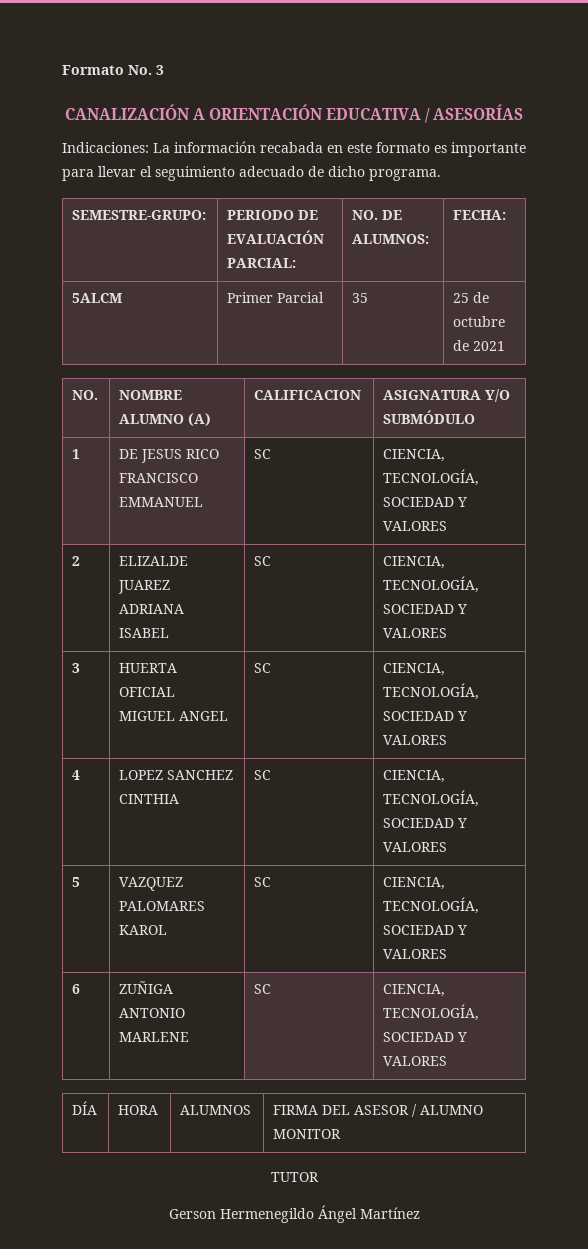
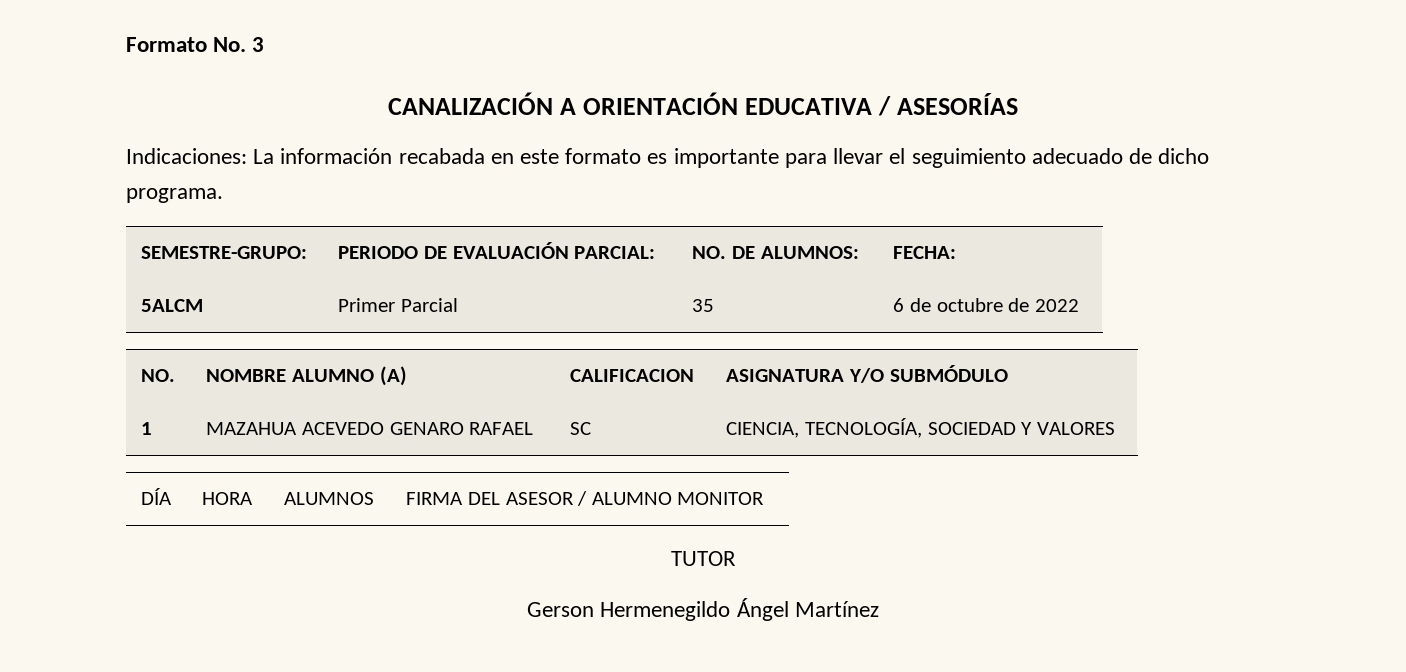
[453,293,470,303] 25 -> [893,298,905,312] 6
[473,341,506,351] 2021 -> [1034,299,1079,312] 2022
[119,449,220,463] [119,473,199,483] [119,497,204,507] [254,449,272,459] [383,449,446,462] [383,469,480,486] [383,497,468,507] [383,521,448,531] [72,556,81,566] [119,556,189,566] [118,580,171,594] [119,604,185,614] [119,628,170,638] [254,556,272,566] [383,556,446,569] [383,576,480,593] [383,604,468,614] [383,628,448,638] [72,663,81,673] [119,663,178,673] [119,687,176,697] [119,711,229,721] [254,663,272,673] [383,663,446,676] [383,683,480,700] [383,711,468,721] [383,735,448,745] [72,770,81,780] [119,770,234,780] [119,794,180,804] [254,770,272,780] [383,770,446,783] [383,790,480,807] [383,818,468,828] [383,842,448,852] [72,877,81,887] [119,877,184,891] [119,901,206,911] [119,925,168,935] [254,877,272,887] [383,877,446,890] [383,897,480,914] [383,925,468,935] [383,949,448,959] [72,984,81,994] [119,981,174,994] [119,1008,186,1018] [119,1032,190,1042] DE JESUS RICO FRANCISCO EMMANUEL | SC | CIENCIA, TECNOLOGÍA, SOCIEDAD Y VALORES // 2 | ELIZALDE JUAREZ ADRIANA ISABEL | SC | CIENCIA, TECNOLOGÍA, SOCIEDAD Y VALORES // 3 | HUERTA OFICIAL MIGUEL ANGEL | SC | CIENCIA, TECNOLOGÍA, SOCIEDAD Y VALORES // 4 | LOPEZ SANCHEZ CINTHIA | SC | CIENCIA, TECNOLOGÍA, SOCIEDAD Y VALORES // 5 | VAZQUEZ PALOMARES KAROL | SC | CIENCIA, TECNOLOGÍA, SOCIEDAD Y VALORES // 6 | ZUÑIGA ANTONIO MARLENE -> [206,422,534,435] MAZAHUA ACEVEDO GENARO RAFAEL

